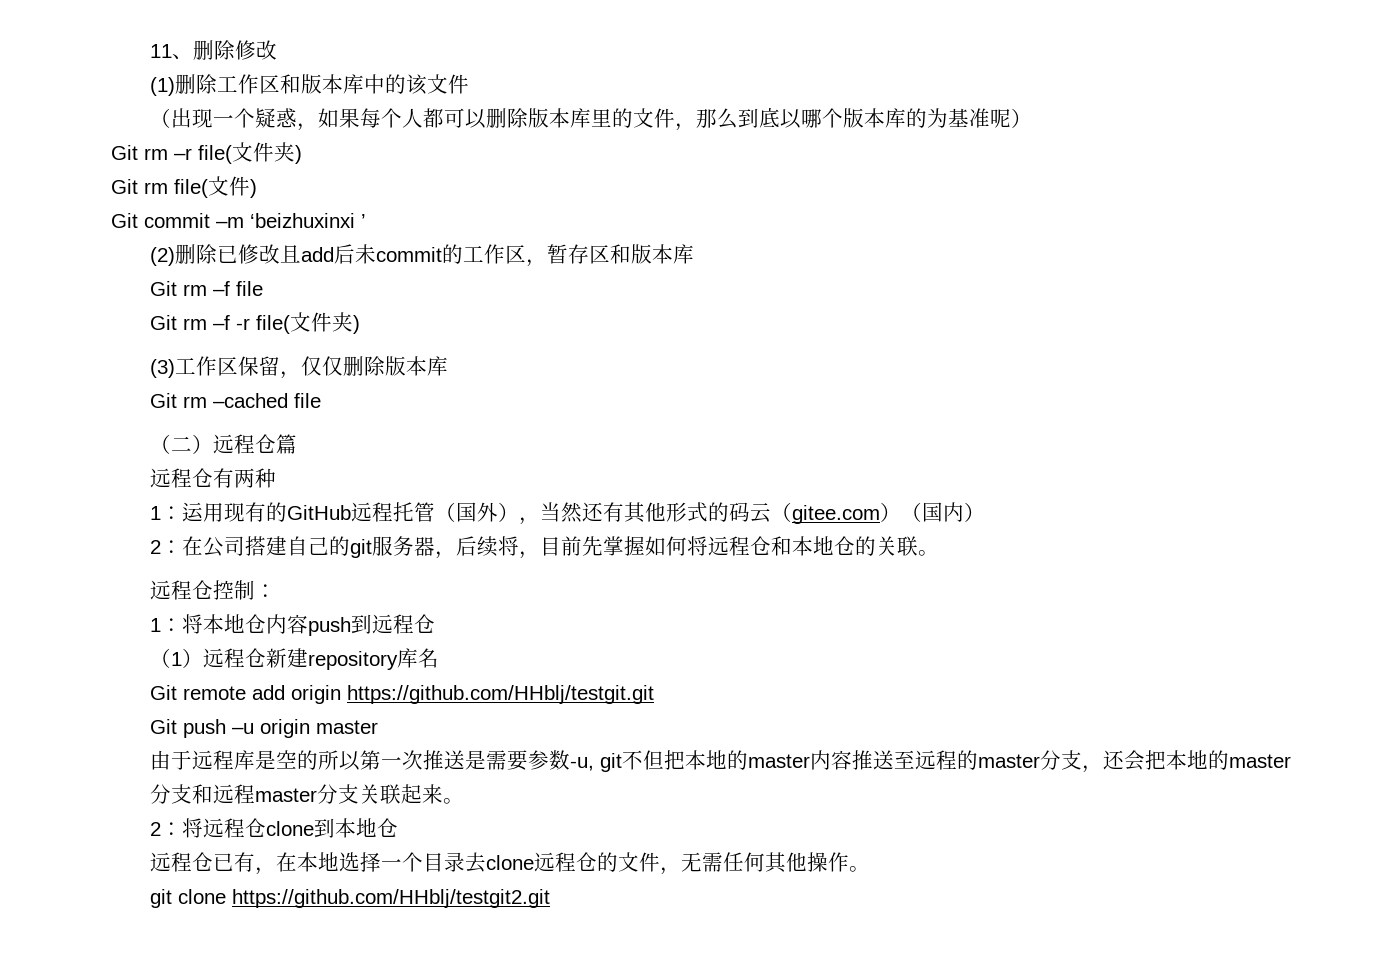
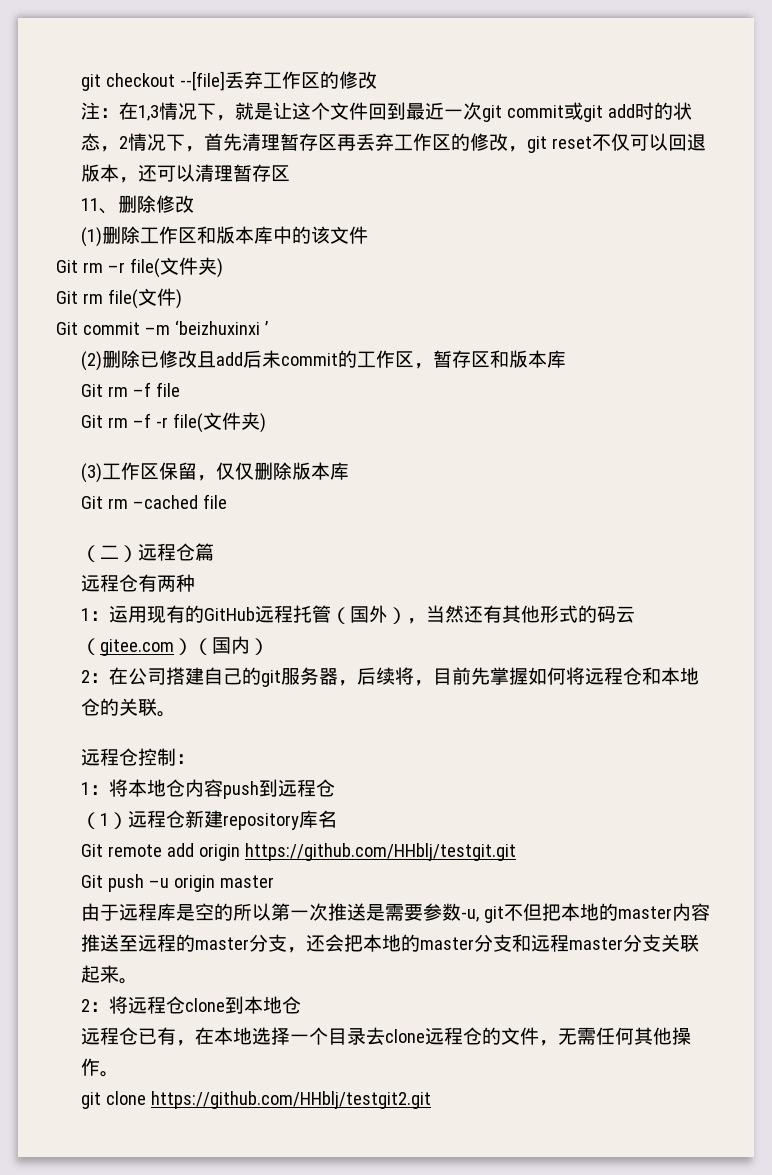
(149, 51) none -> [81,71,378,91] [81,102,693,122] [81,133,707,153] [81,164,291,183] git checkout --[file]丢弃工作区的修改 // 注：在1,3情况下，就是让这个文件回到最近一次git commit或git add时的状态，2情况下，首先清理暂存区再丢弃工作区的修改，git reset不仅可以回退版本，还可以清理暂存区 //
[149,108,1032,131] // （出现一个疑惑，如果每个人都可以删除版本库里的文件，那么到底以哪个版本库的为基准呢） -> (369, 235) none

